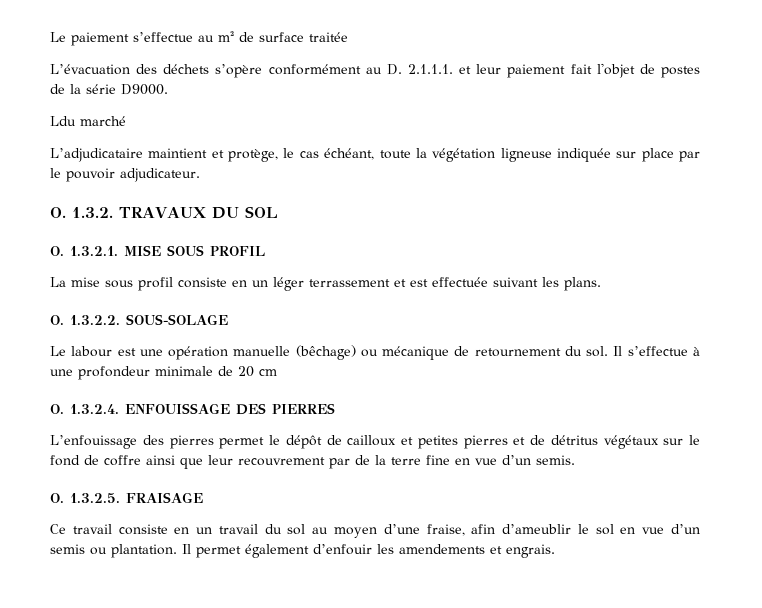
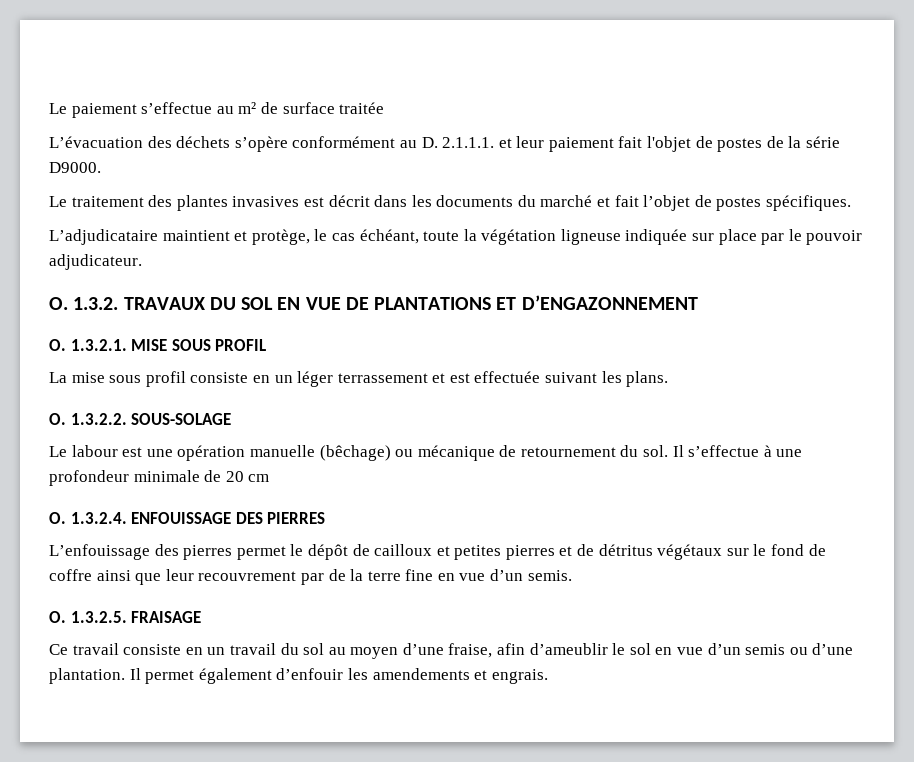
[50,116,126,126] Ldu marché -> [49,195,852,211] Le traitement des plantes invasives est décrit dans les documents du marché et fait l’objet de postes spécifiques.
(278, 212) none -> [277,295,698,310] EN VUE DE PLANTATIONS ET D’ENGAZONNEMENT
(107, 551) none -> [812,643,854,655] d’une

